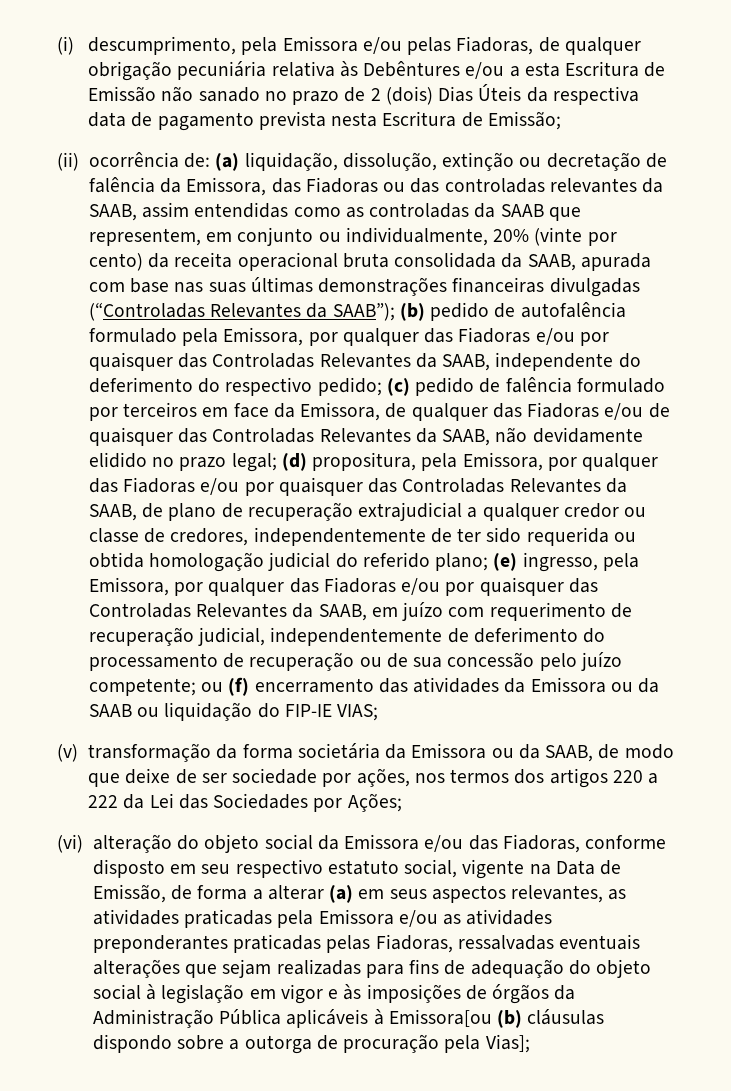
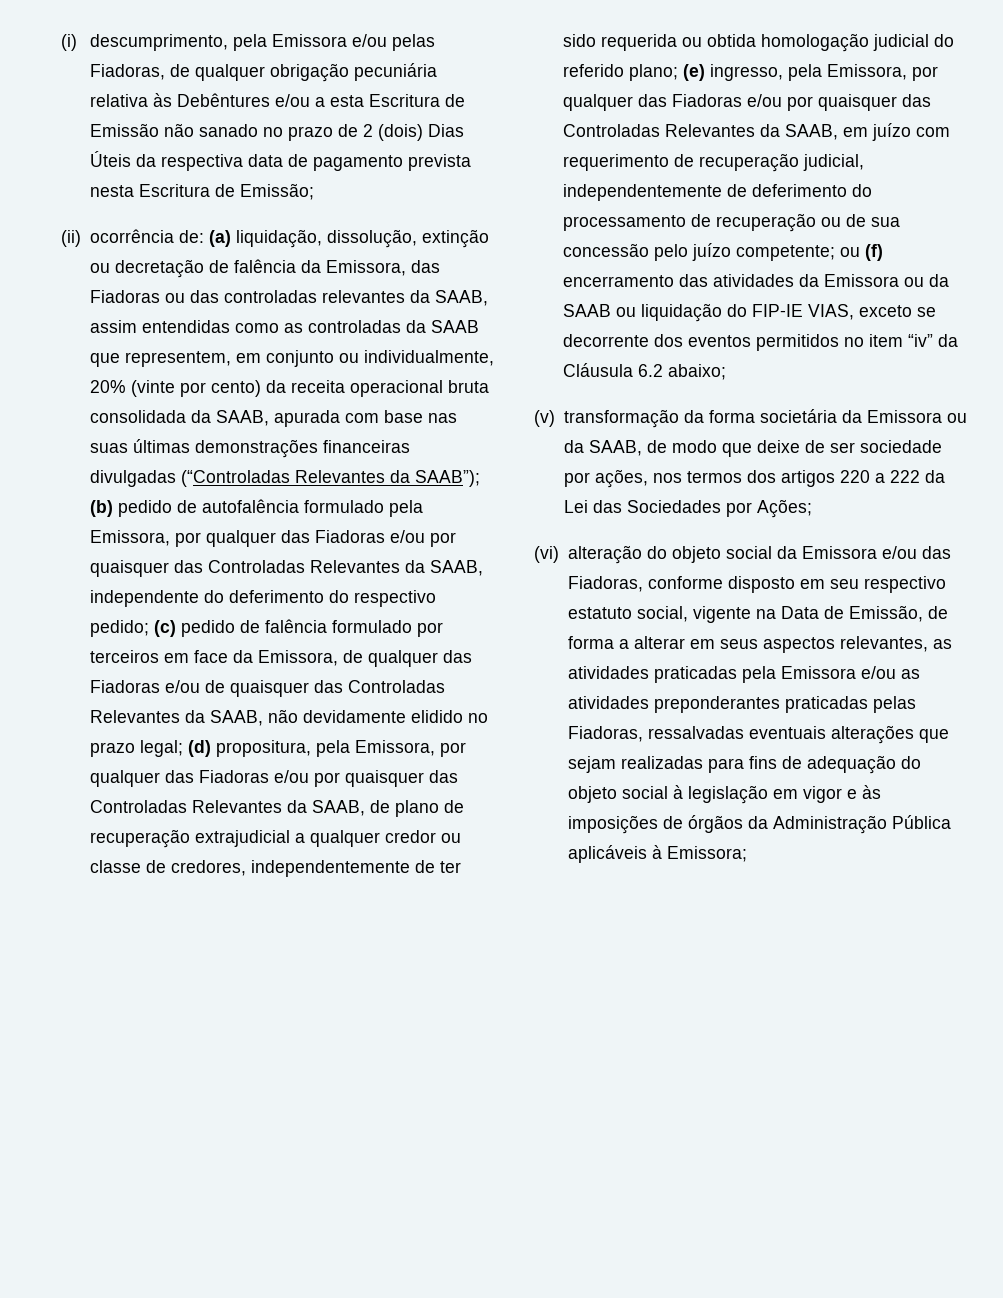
[337,704,379,721] VIAS; -> [807,304,936,320] [562,334,958,351] [562,363,726,380] VIAS, exceto se decorrente dos eventos permitidos no item “iv” da Cláusula 6.2 abaixo;
[329,885,354,903] (a) -> (685, 642) none
[388,1009,605,1028] [92,1034,530,1054] Emissora[ou (b) cláusulas dispondo sobre a outorga de procuração pela Vias]; -> [666,846,747,862] Emissora;

